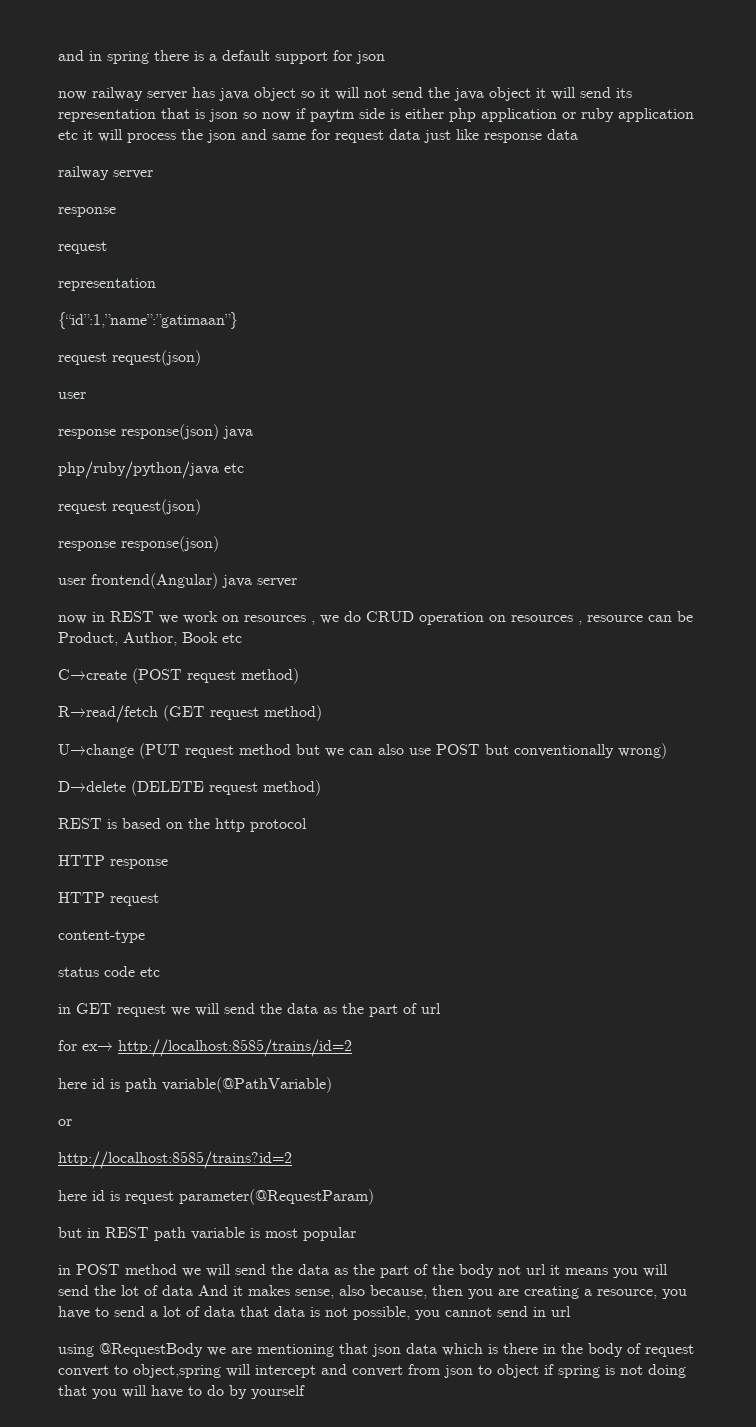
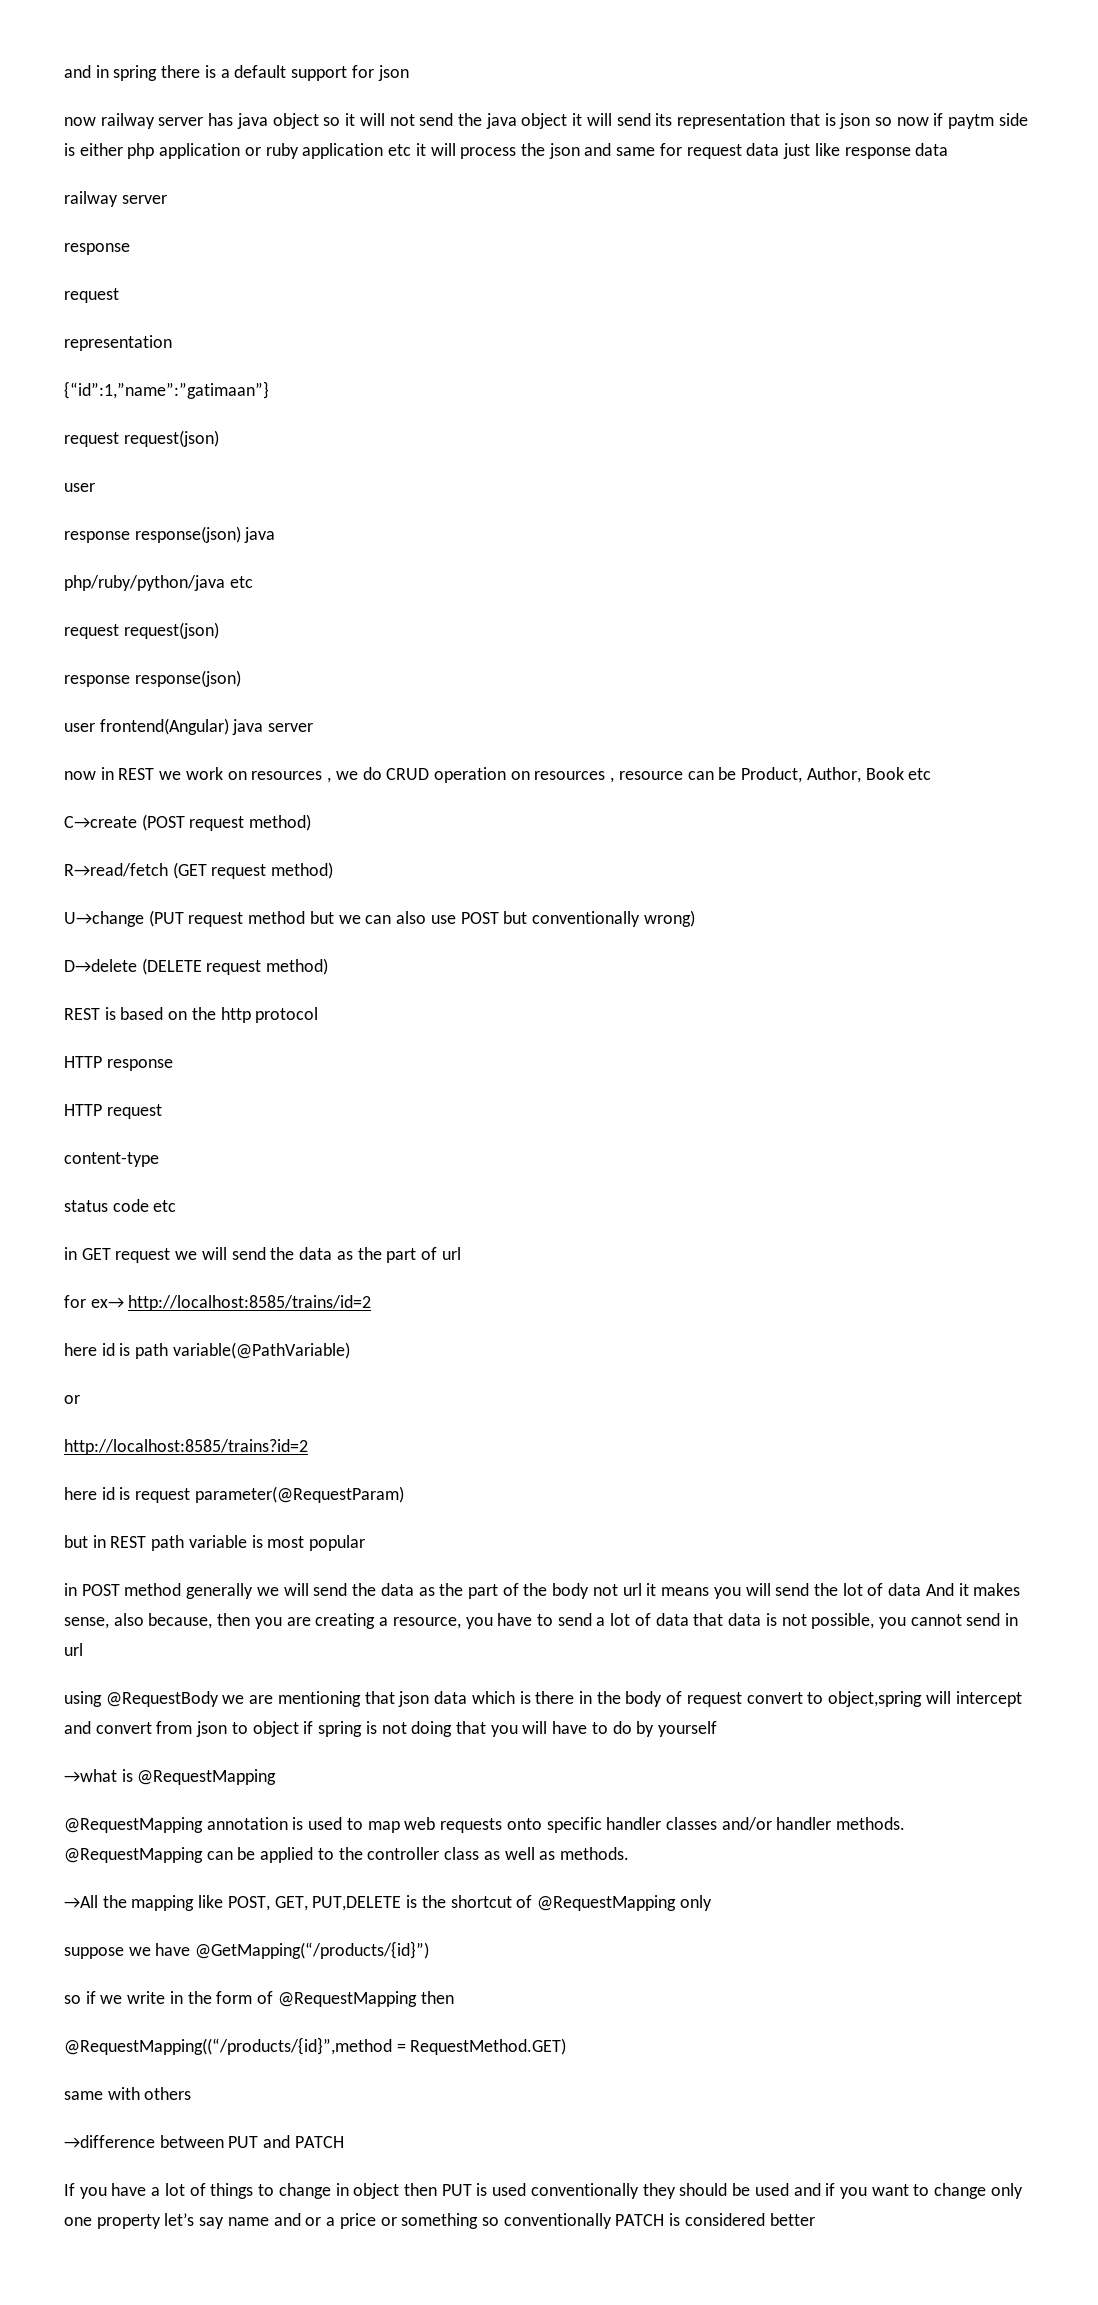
(177, 1269) none -> [186,1583,254,1599] generally
(305, 1392) none -> [64,1769,277,1785] [64,1817,906,1833] [64,1847,629,1863] [64,1895,712,1911] [64,1941,430,1959] [64,1991,454,2007] [64,2037,567,2055] [64,2087,192,2100] [64,2135,344,2148] [64,2183,1023,2199] [64,2213,815,2229] // →what is @RequestMapping // @RequestMapping annotation is used to map web requests onto specific handler classes and/or handler methods. @RequestMapping can be applied to the controller class as well as methods. // →All the mapping like POST, GET, PUT,DELETE is the shortcut of @RequestMapping only // suppose we have @GetMapping(“/products/{id}”) // so if we write in the form of @RequestMapping then // @RequestMapping((“/products/{id}”,method = RequestMethod.GET) // same with others // →difference between PUT and PATCH // If you have a lot of things to change in object then PUT is used conventionally they should be used and if you want to change only one property let’s say name and or a price or something so conventionally PATCH is considered better

